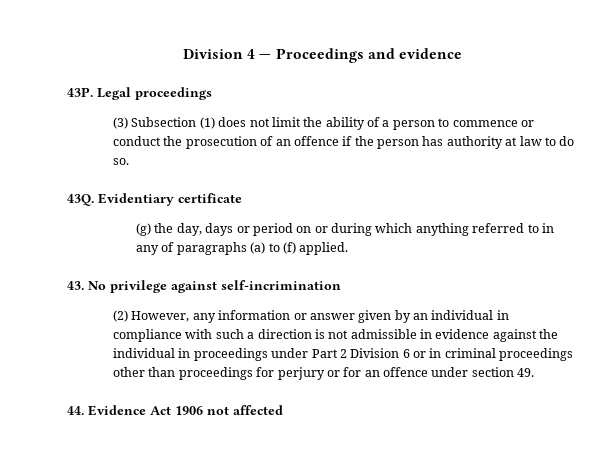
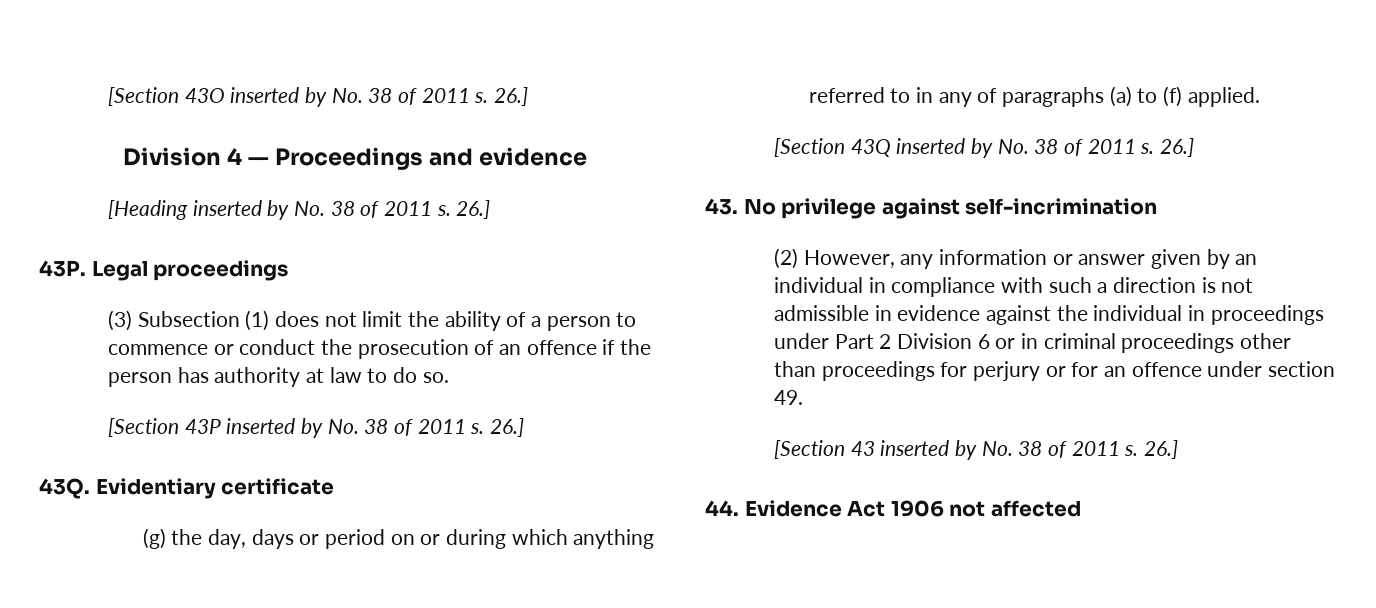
(183, 54) none -> [108,87,529,107] [Section 43O inserted by No. 38 of 2011 s. 26.] //
(462, 53) none -> [108,200,491,220] // [Heading inserted by No. 38 of 2011 s. 26.]
(130, 161) none -> [108,418,525,438] // [Section 43P inserted by No. 38 of 2011 s. 26.]
(349, 248) none -> [774,138,1195,158] // [Section 43Q inserted by No. 38 of 2011 s. 26.]
(535, 372) none -> [774,440,1179,460] // [Section 43 inserted by No. 38 of 2011 s. 26.]

